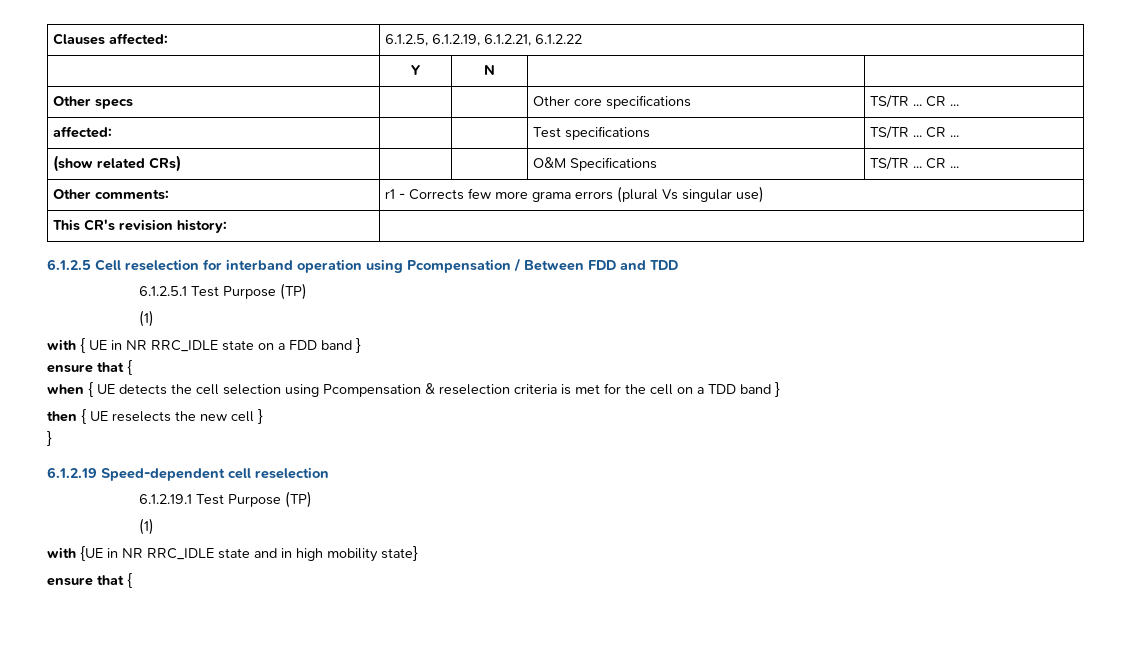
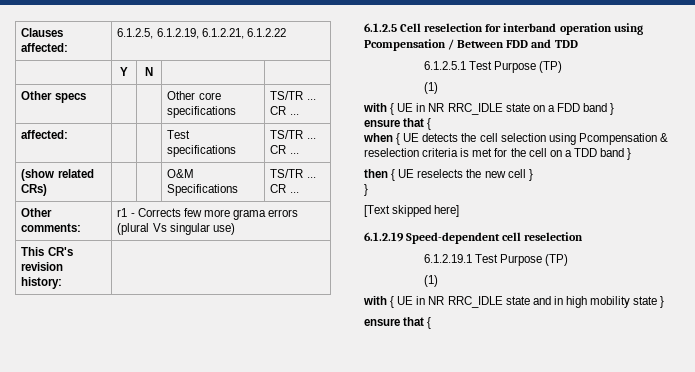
(52, 438) none -> [364,205,460,217] // [Text skipped here]
[80,546,103,561] {UE -> [390,296,414,308] { UE
[381,546,418,561] state} -> [633,296,665,308] state }

